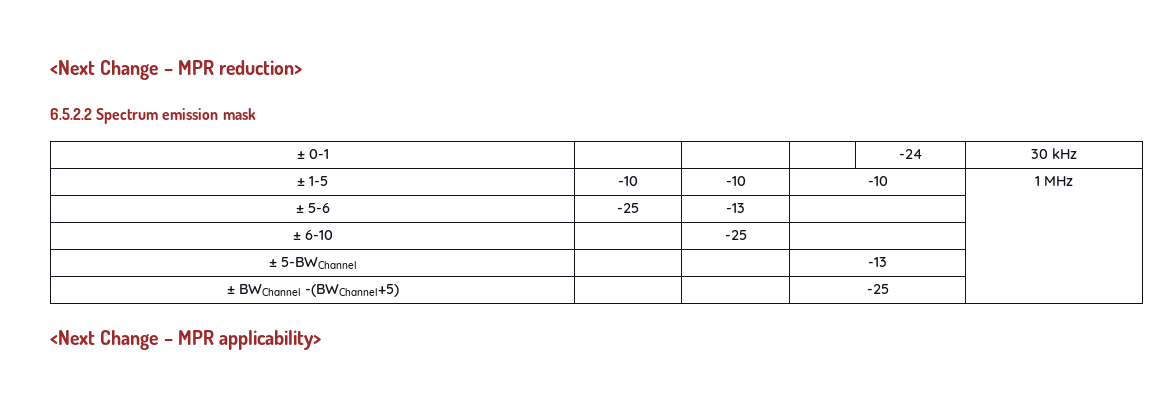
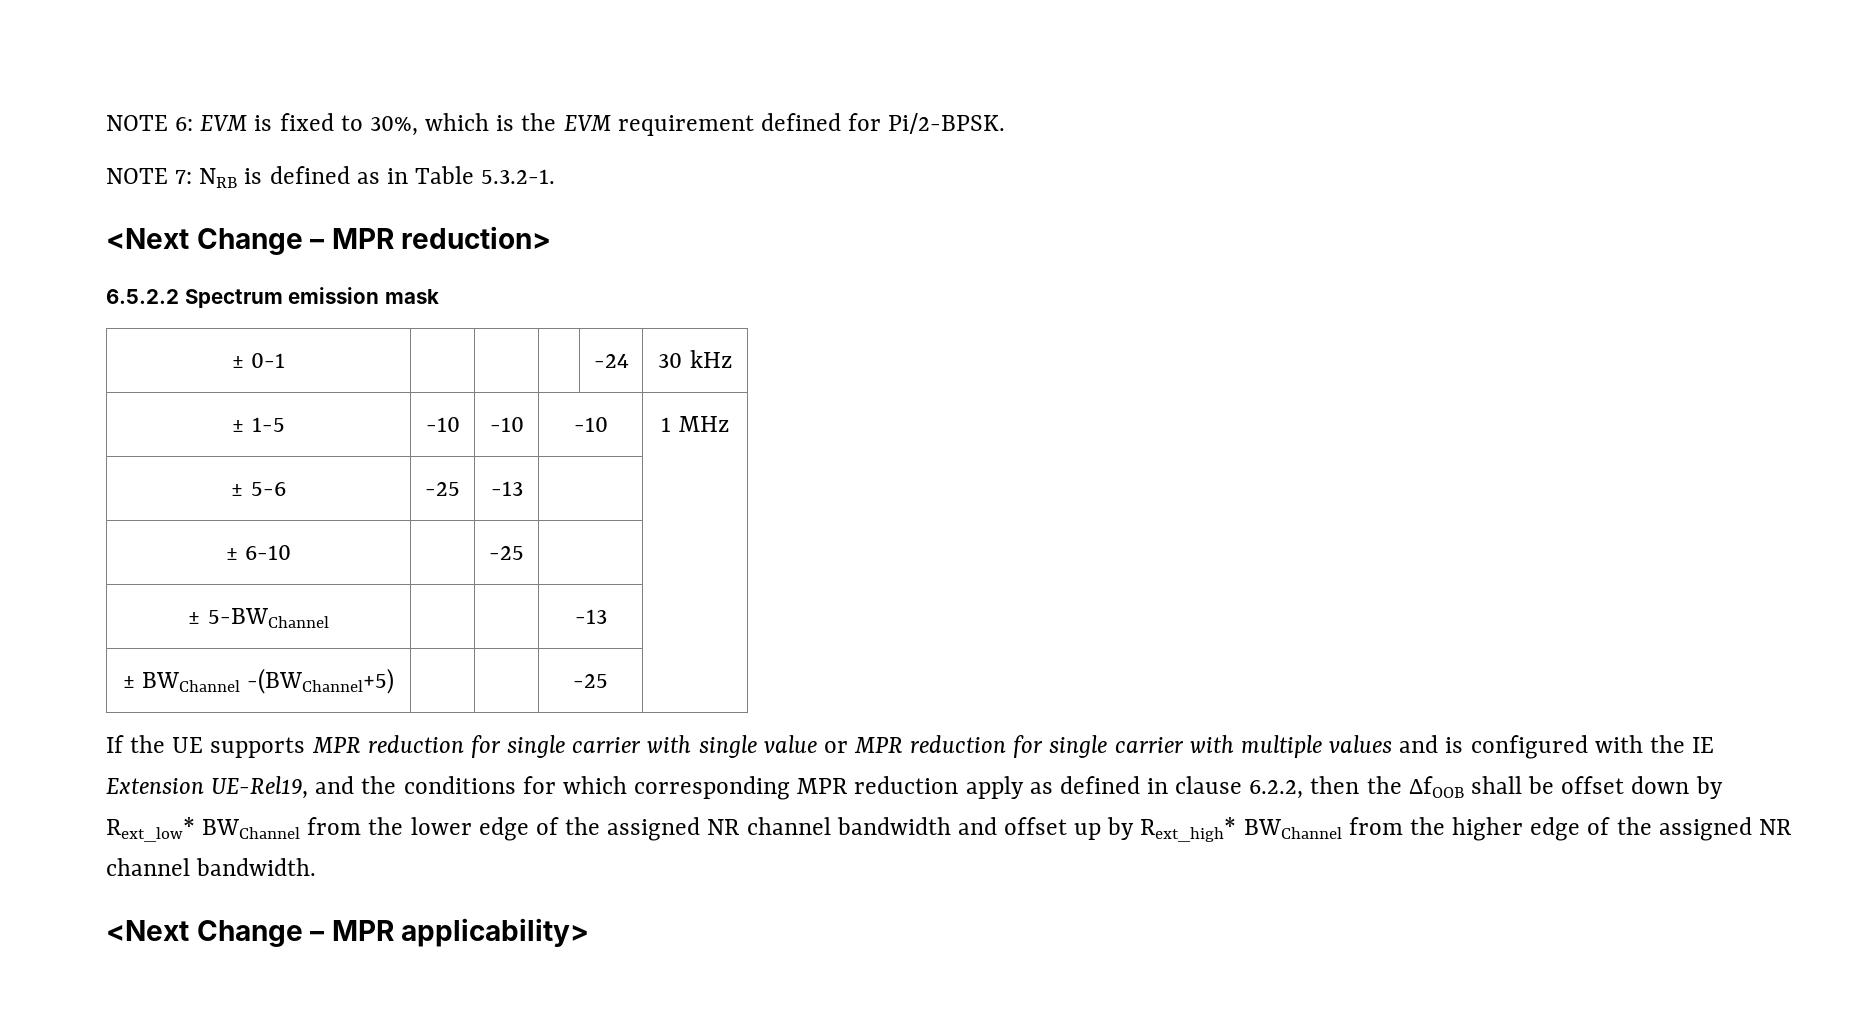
(50, 67) none -> [106,113,1006,136] [106,166,556,188] NOTE 6: EVM is fixed to 30%, which is the EVM requirement defined for Pi/2-BPSK. // NOTE 7: NRB is defined as in Table 5.3.2-1. //
(889, 289) none -> [106,735,1715,759] [106,776,1723,800] [106,817,1791,842] [106,858,317,876] // If the UE supports MPR reduction for single carrier with single value or MPR reduction for single carrier with multiple values and is configured with the IE Extension UE-Rel19, and the conditions for which corresponding MPR reduction apply as defined in clause 6.2.2, then the ΔfOOB shall be offset down by Rext_low* BWChannel from the lower edge of the assigned NR channel bandwidth and offset up by Rext_high* BWChannel from the higher edge of the assigned NR channel bandwidth.

